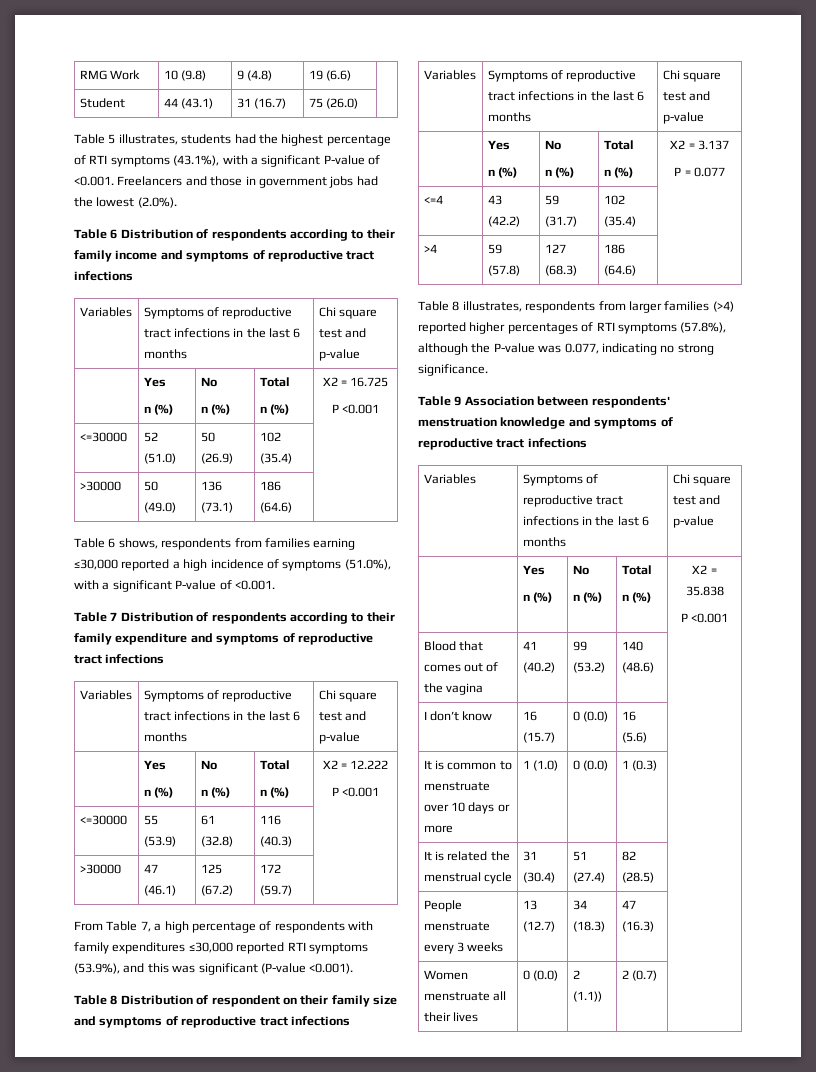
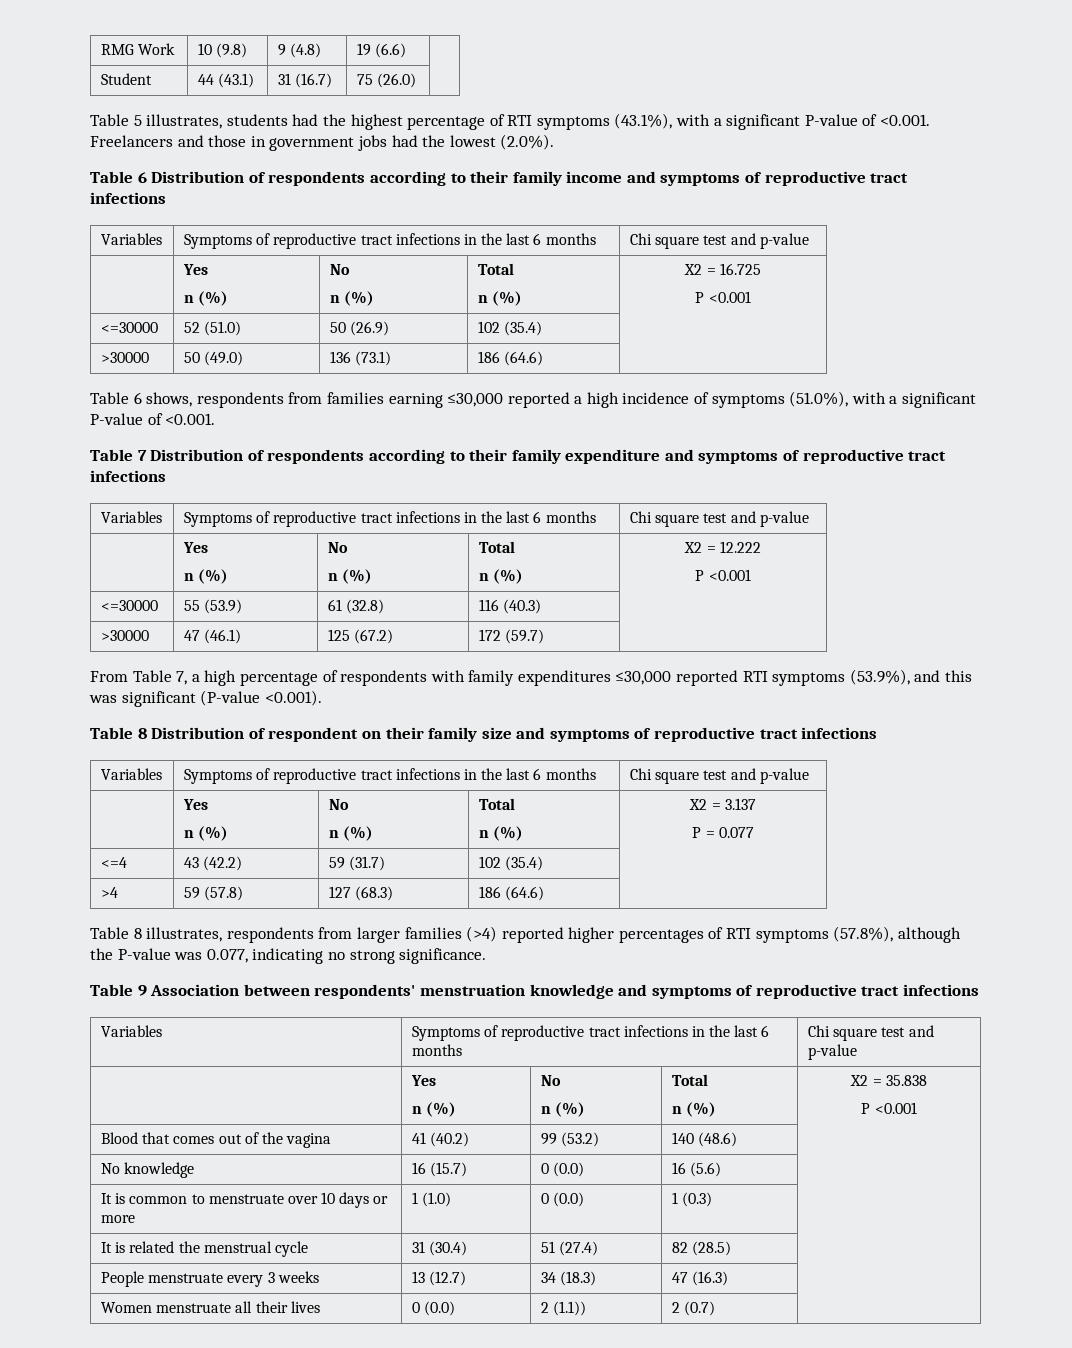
[423,711,493,721] I don’t know -> [100,1162,195,1178] No knowledge

